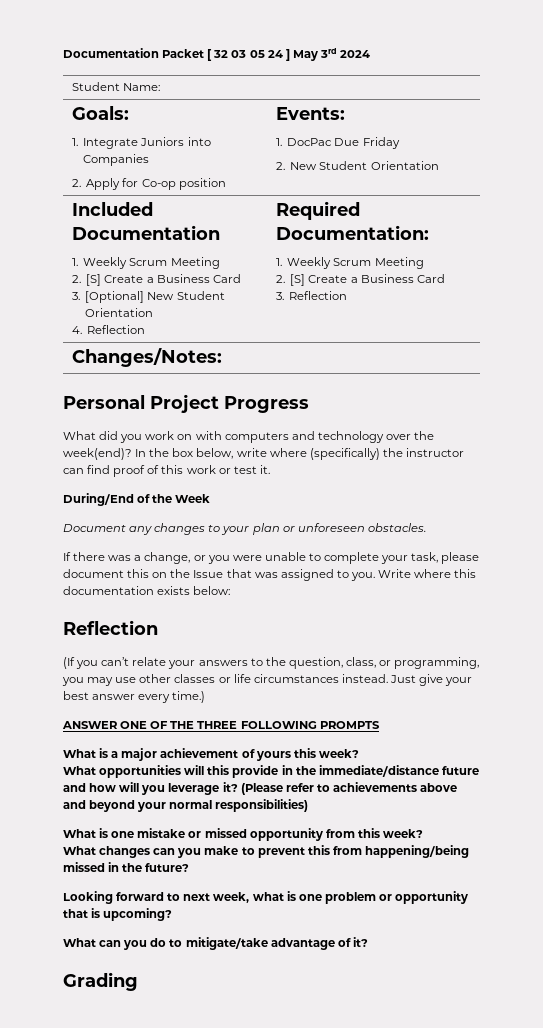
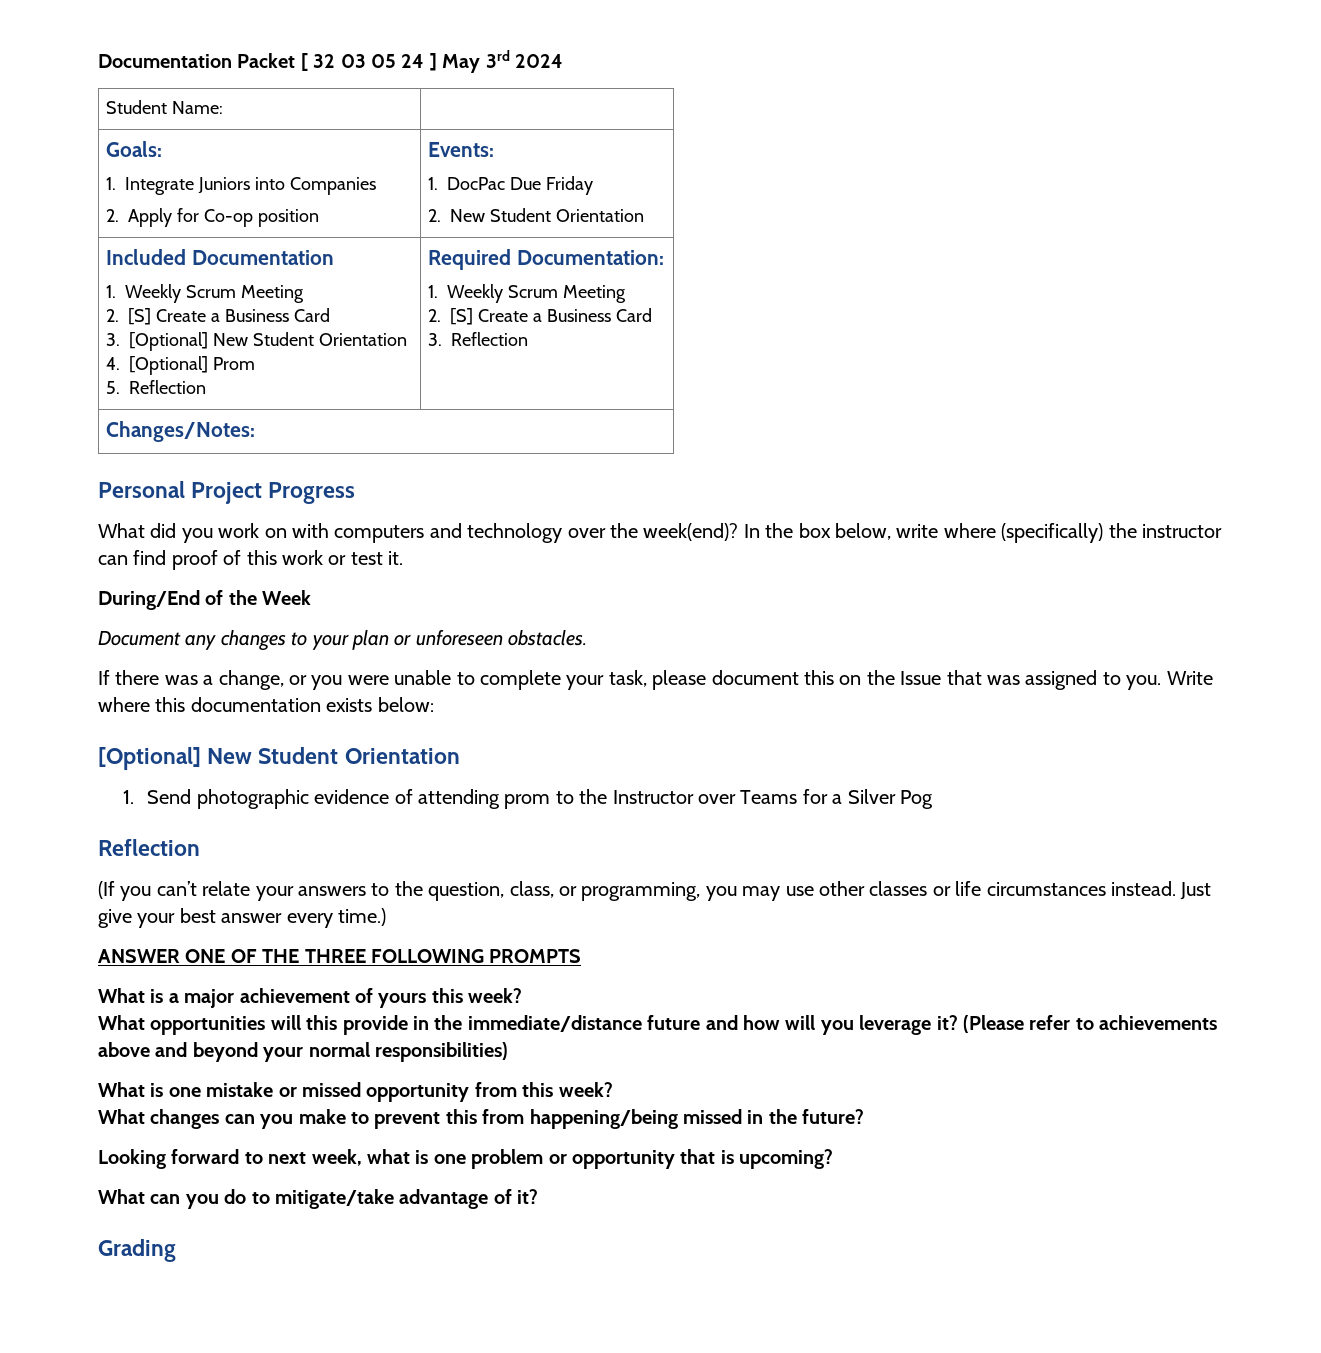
(82, 330) none -> [129,356,255,375] [106,381,121,394] [Optional] Prom // 5.
(231, 590) none -> [98,747,460,770] [122,789,934,809] // [Optional] New Student Orientation // 1. Send photographic evidence of attending prom to the Instructor over Teams for a Silver Pog

